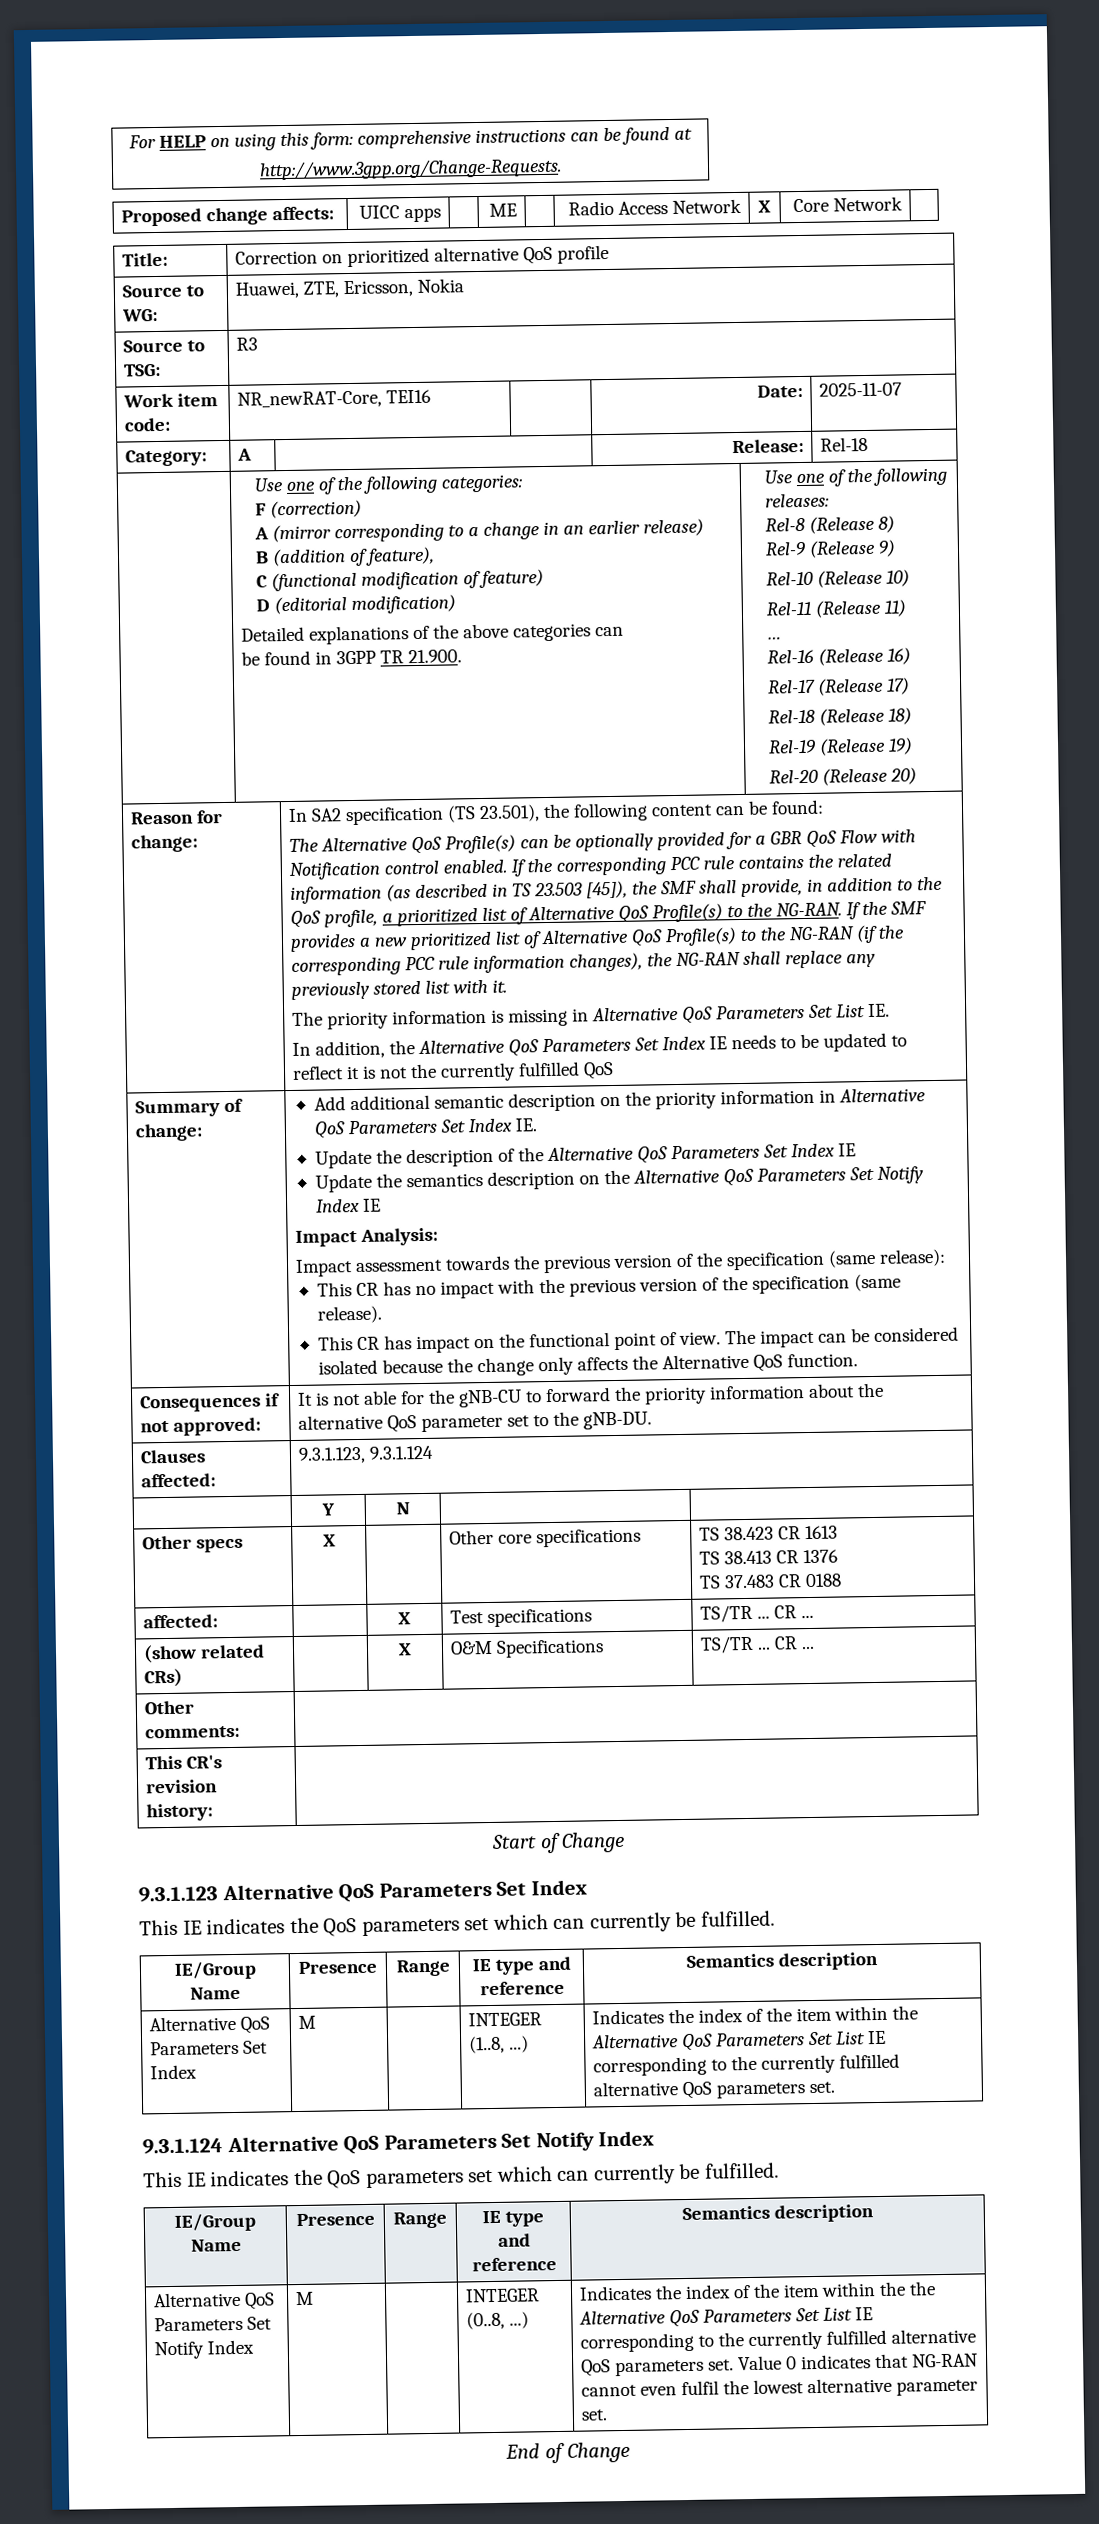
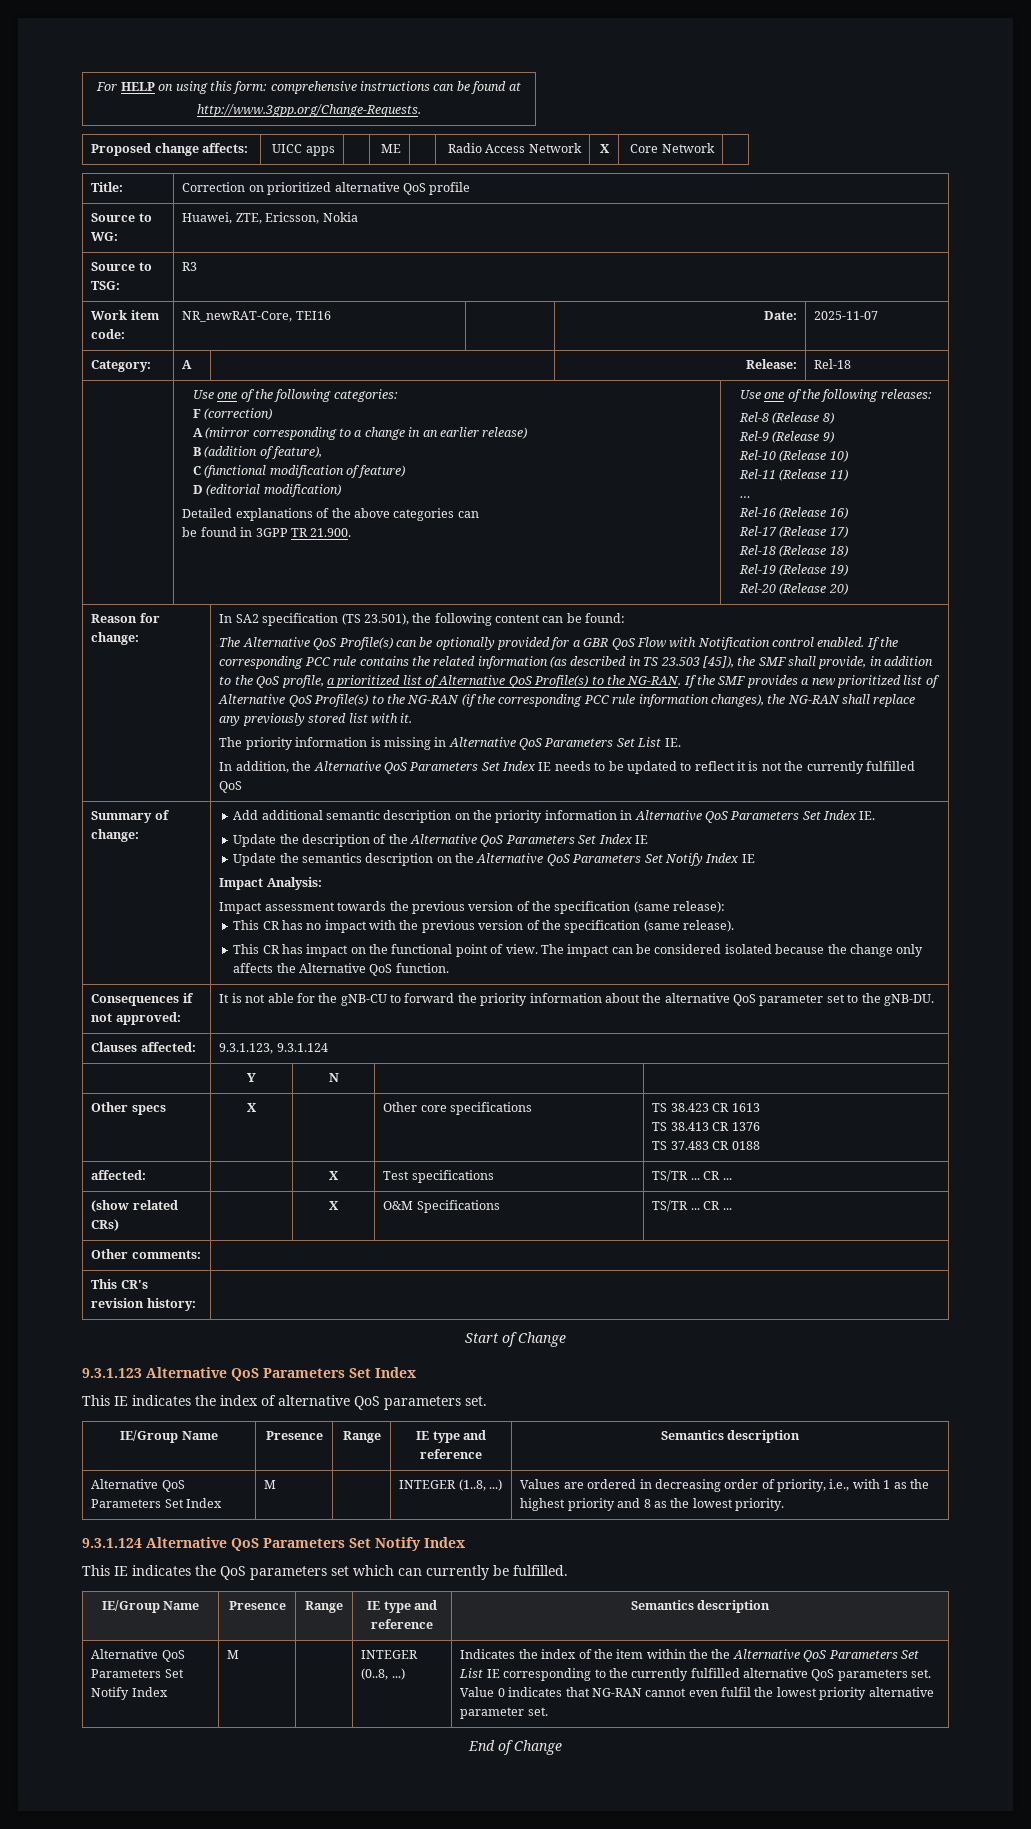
[323,1910,775,1937] QoS parameters set which can currently be fulfilled. -> [220,1395,487,1410] index of alternative QoS parameters set.
[592,2005,919,2025] [592,2030,887,2052] [593,2053,901,2077] [593,2081,836,2100] Indicates the index of the item within the Alternative QoS Parameters Set List IE corresponding to the currently fulfilled alternative QoS parameters set. -> [520,1479,929,1492] [520,1498,785,1511] Values are ordered in decreasing order of priority, i.e., with 1 as the highest priority and 8 as the lowest priority.
(805, 2386) none -> [819,1687,867,1700] priority

